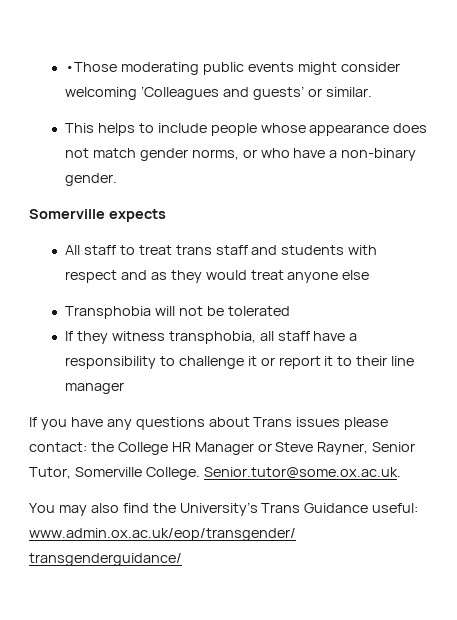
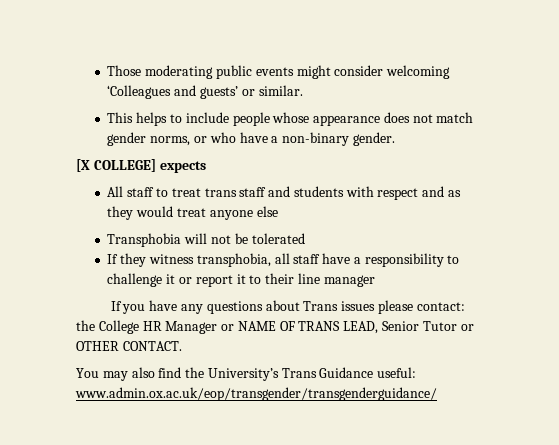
[64,62,117,72] •Those -> [107,65,142,76] Those
[29,209,105,219] Somerville -> [76,159,156,172] [X COLLEGE]
[275,442,416,455] [29,467,401,480] Steve Rayner, Senior Tutor, Somerville College. Senior.tutor@some.ox.ac.uk. -> [237,321,474,334] [76,341,182,351] NAME OF TRANS LEAD, Senior Tutor or OTHER CONTACT.

